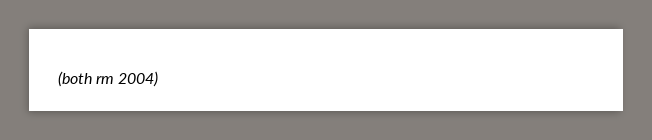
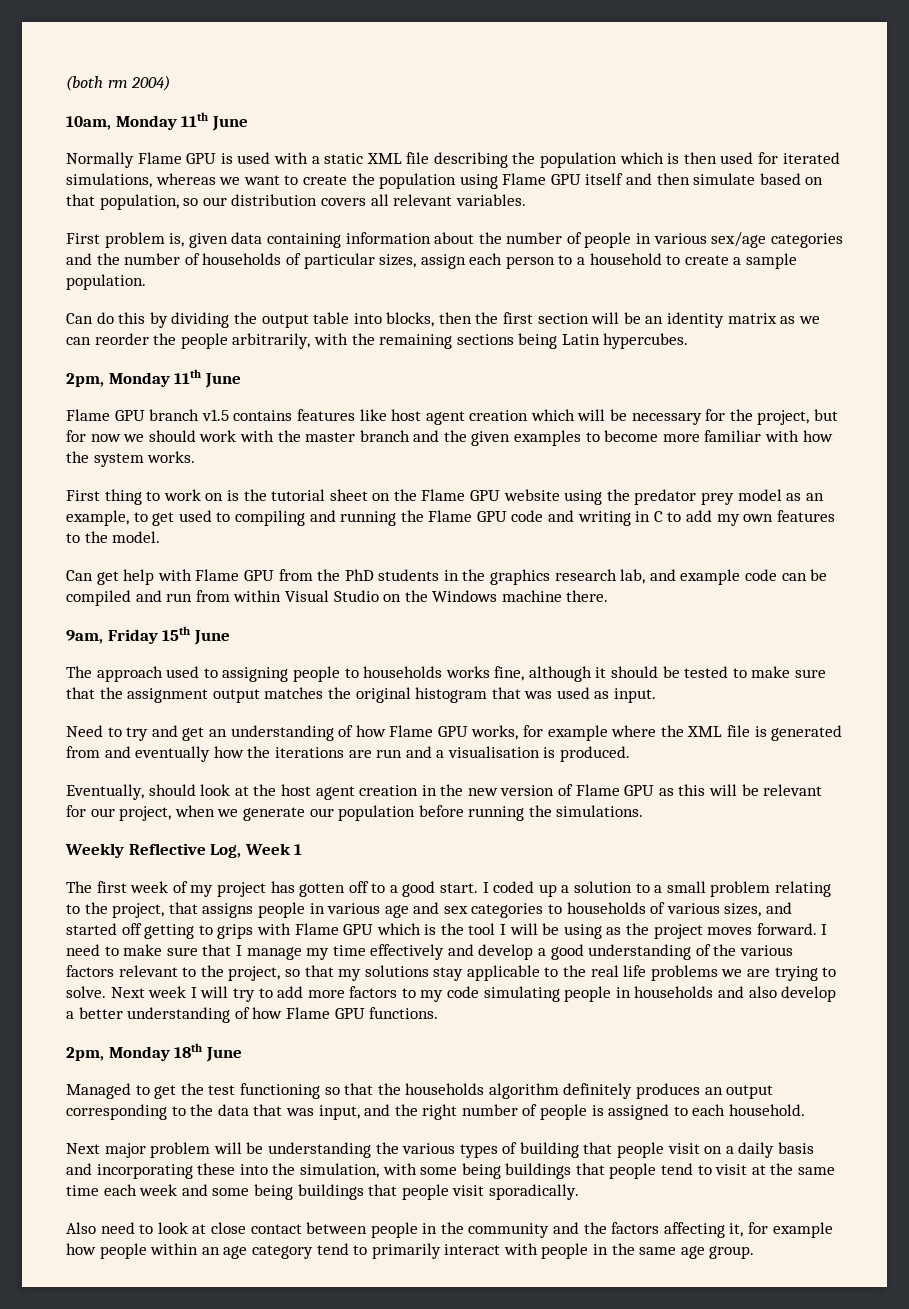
(159, 79) none -> [66,112,248,131] [66,152,840,168] [66,173,824,189] [66,194,526,210] [66,232,843,248] [66,253,798,269] [66,274,146,290] [66,312,820,328] [66,333,689,349] [66,369,241,388] [66,409,839,425] [66,430,833,446] [66,451,196,467] [66,489,824,505] [66,510,835,526] [66,531,161,543] [66,569,828,585] [66,590,609,606] [66,626,230,645] [66,666,827,682] [66,687,657,703] [66,725,843,741] [66,746,631,762] [66,784,823,800] [66,805,644,821] [65,843,303,858] [66,881,831,897] [66,902,793,918] [66,923,828,939] [66,944,794,960] [66,965,837,981] [66,986,837,1002] [66,1007,439,1023] [66,1043,242,1062] [66,1083,774,1099] [66,1104,806,1120] [66,1142,815,1158] [66,1163,836,1179] [66,1184,579,1200] [66,1222,833,1238] [66,1243,755,1259] // 10am, Monday 11th June // Normally Flame GPU is used with a static XML file describing the population which is then used for iterated simulations, whereas we want to create the population using Flame GPU itself and then simulate based on that population, so our distribution covers all relevant variables. // First problem is, given data containing information about the number of people in various sex/age categories and the number of households of particular sizes, assign each person to a household to create a sample population. // Can do this by dividing the output table into blocks, then the first section will be an identity matrix as we can reorder the people arbitrarily, with the remaining sections being Latin hypercubes. // 2pm, Monday 11th June // Flame GPU branch v1.5 contains features like host agent creation which will be necessary for the project, but for now we should work with the master branch and the given examples to become more familiar with how the system works. // First thing to work on is the tutorial sheet on the Flame GPU website using the predator prey model as an example, to get used to compiling and running the Flame GPU code and writing in C to add my own features to the model. // Can get help with Flame GPU from the PhD students in the graphics research lab, and example code can be compiled and run from within Visual Studio on the Windows machine there. // 9am, Friday 15th June // The approach used to assigning people to households works fine, although it should be tested to make sure that the assignment output matches the original histogram that was used as input. // Need to try and get an understanding of how Flame GPU works, for example where the XML file is generated from and eventually how the iterations are run and a visualisation is produced. // Eventually, should look at the host agent creation in the new version of Flame GPU as this will be relevant for our project, when we generate our population before running the simulations. // Weekly Reflective Log, Week 1 // The first week of my project has gotten off to a good start. I coded up a solution to a small problem relating to the project, that assigns people in various age and sex categories to households of various sizes, and started off getting to grips with Flame GPU which is the tool I will be using as the project moves forward. I need to make sure that I manage my time effectively and develop a good understanding of the various factors relevant to the project, so that my solutions stay applicable to the real life problems we are trying to solve. Next week I will try to add more factors to my code simulating people in households and also develop a better understanding of how Flame GPU functions. // 2pm, Monday 18th June // Managed to get the test functioning so that the households algorithm definitely produces an output corresponding to the data that was input, and the right number of people is assigned to each household. // Next major problem will be understanding the various types of building that people visit on a daily basis and incorporating these into the simulation, with some being buildings that people tend to visit at the same time each week and some being buildings that people visit sporadically. // Also need to look at close contact between people in the community and the factors affecting it, for example how people within an age category tend to primarily interact with people in the same age group.

